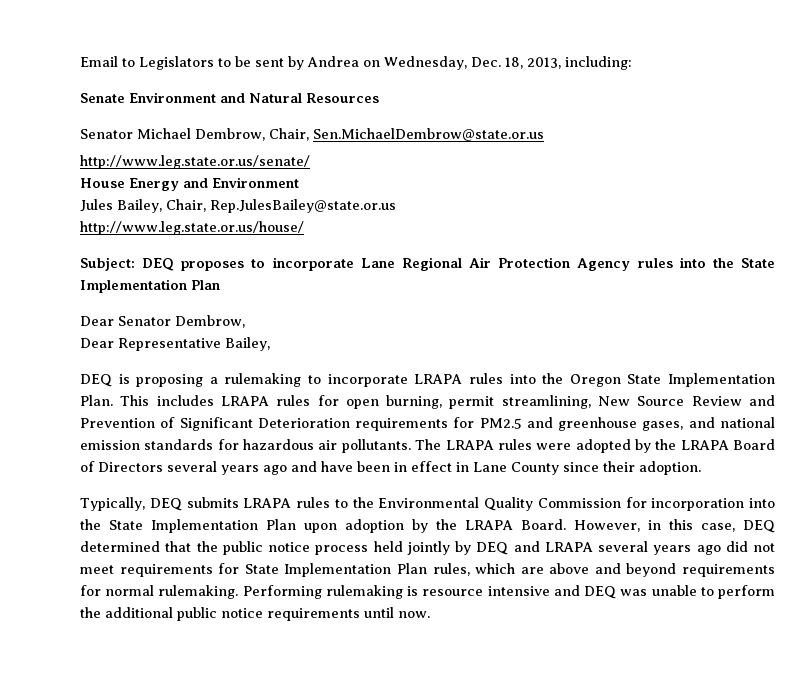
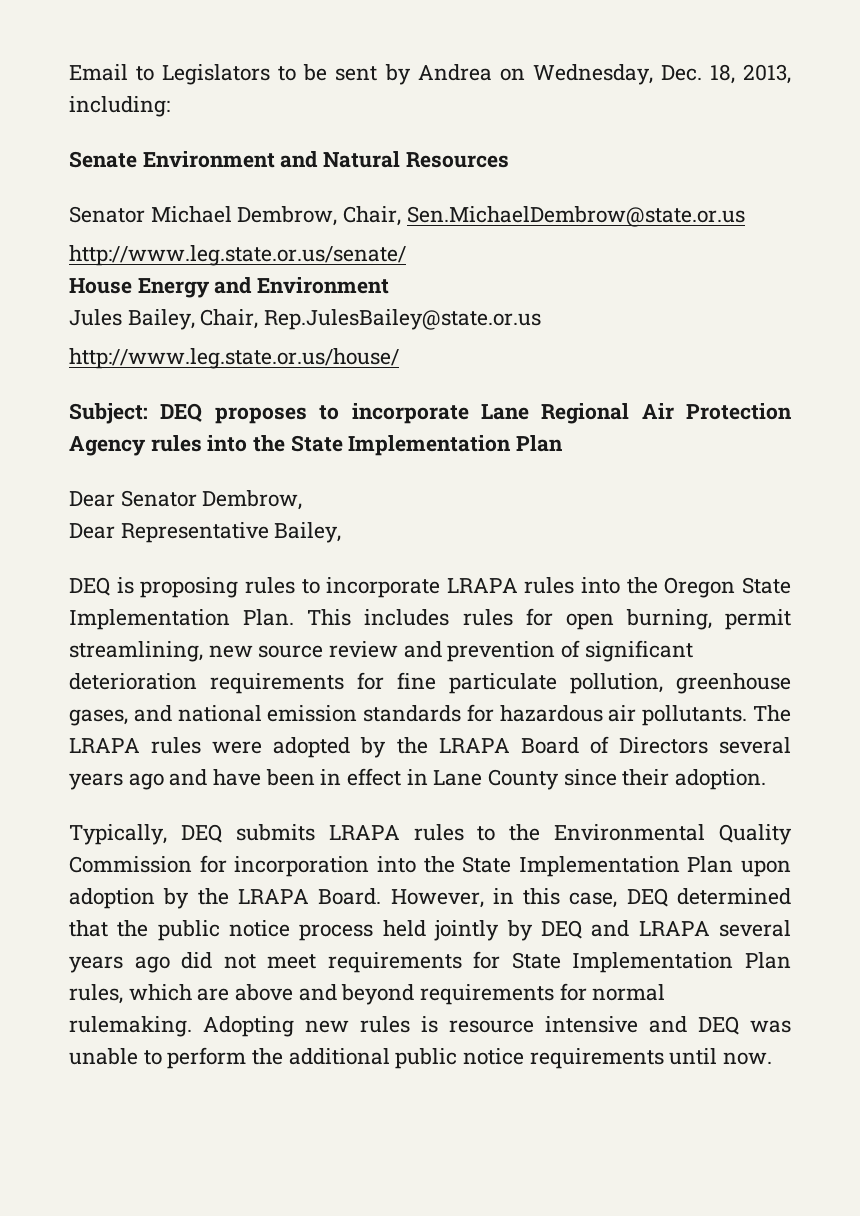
[209,373,302,387] a rulemaking -> [244,577,295,594] rules
[220,396,269,406] LRAPA -> (450, 617) none
[598,395,775,406] [80,417,553,431] New Source Review and Prevention of Significant Deterioration requirements for PM2.5 and -> [208,640,693,662] [69,672,663,694] new source review and prevention of significant deterioration requirements for fine particulate pollution,
[242,585,403,599] Performing rulemaking -> [203,1016,410,1037] Adopting new rules

